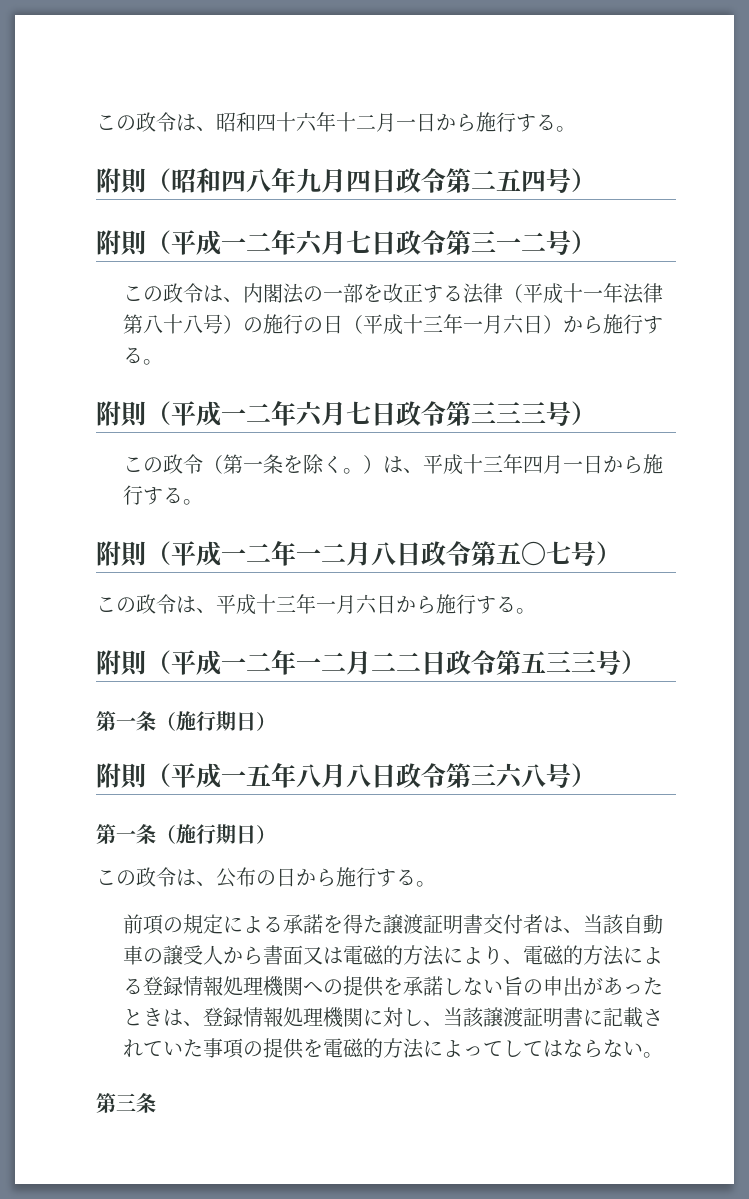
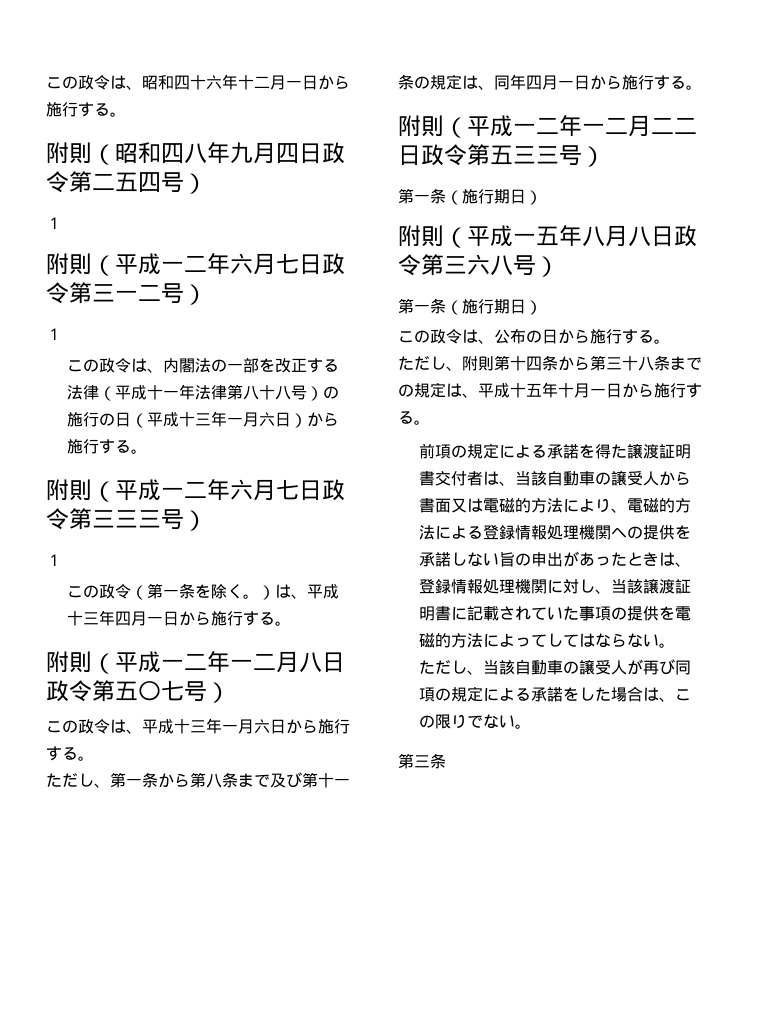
(596, 180) none -> [46,217,62,229] // １
(596, 242) none -> [46,328,62,340] // １
(596, 413) none -> [46,554,62,566] // １
(536, 611) none -> [46,772,350,788] [398,74,702,90] // ただし、第一条から第八条まで及び第十一条の規定は、同年四月一日から施行する。
(436, 884) none -> [398,355,702,371] [398,382,702,398] [398,411,430,425] // ただし、附則第十四条から第三十八条までの規定は、平成十五年十月一日から施行する。
(664, 1055) none -> [419,659,692,675] [419,686,692,702] [419,714,532,729] // ただし、当該自動車の譲受人が再び同項の規定による承諾をした場合は、この限りでない。

